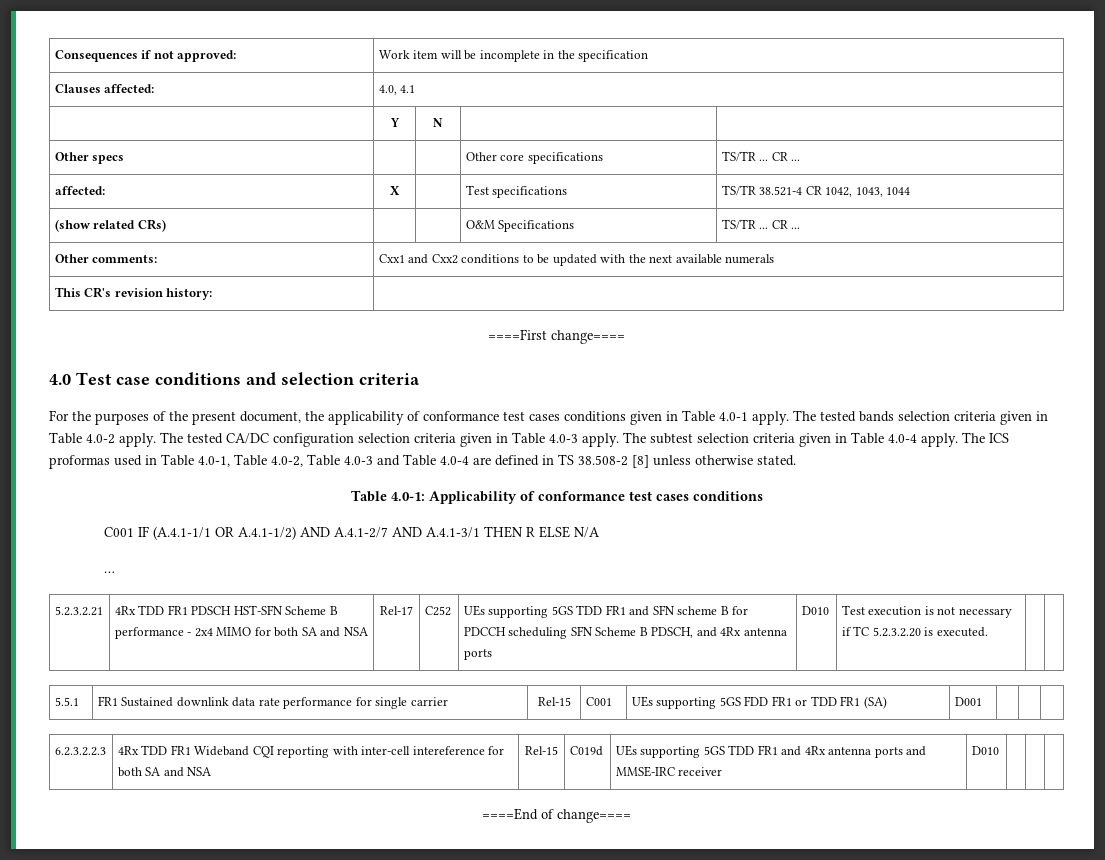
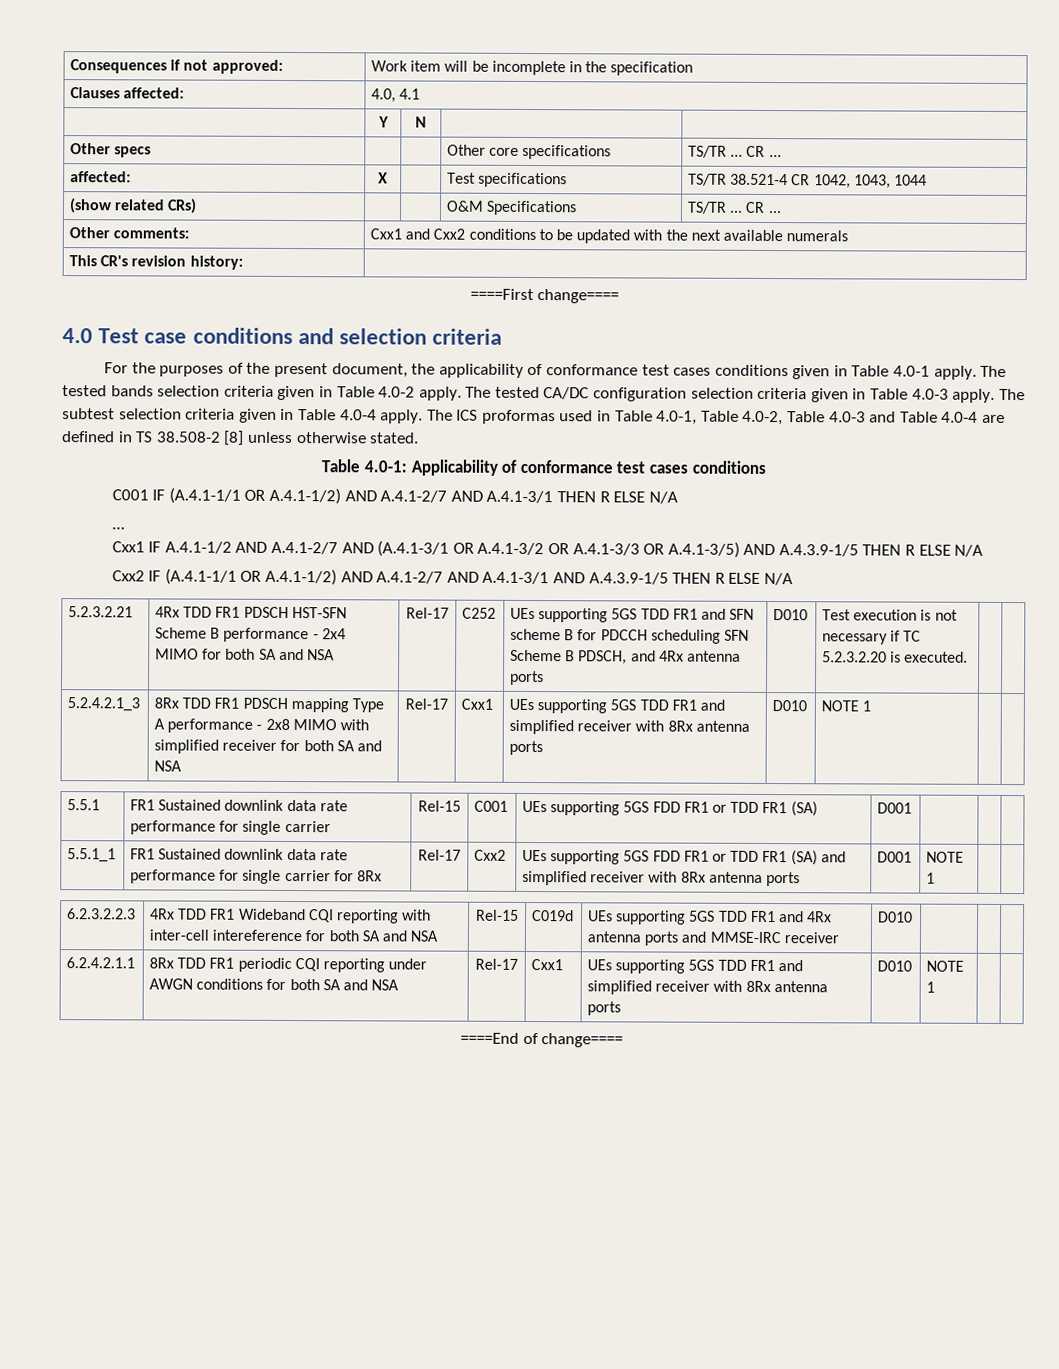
(116, 572) none -> [111,540,984,558] [111,568,793,586] // Cxx1 IF A.4.1-1/2 AND A.4.1-2/7 AND (A.4.1-3/1 OR A.4.1-3/2 OR A.4.1-3/3 OR A.4.1-3/5) AND A.4.3.9-1/5 THEN R ELSE N/A // Cxx2 IF (A.4.1-1/1 OR A.4.1-1/2) AND A.4.1-2/7 AND A.4.1-3/1 AND A.4.3.9-1/5 THEN R ELSE N/A
(988, 632) none -> [67,697,141,712] [154,697,384,713] [154,718,369,733] [154,739,382,754] [154,760,183,772] [405,698,448,710] [461,698,494,710] [509,698,725,714] [509,719,750,735] [509,740,544,756] [772,700,808,712] [821,700,872,712] // 5.2.4.2.1_3 | 8Rx TDD FR1 PDSCH mapping Type A performance - 2x8 MIMO with simplified receiver for both SA and NSA | Rel-17 | Cxx1 | UEs supporting 5GS TDD FR1 and simplified receiver with 8Rx antenna ports | D010 | NOTE 1 | |
(982, 701) none -> [67,848,117,863] [130,848,348,861] [130,869,382,884] [418,849,461,861] [474,849,507,861] [522,849,846,866] [522,870,800,887] [877,851,913,863] [926,851,965,863] [926,872,936,884] // 5.5.1_1 | FR1 Sustained downlink data rate performance for single carrier for 8Rx | Rel-17 | Cxx2 | UEs supporting 5GS FDD FR1 or TDD FR1 (SA) and simplified receiver with 8Rx antenna ports | D001 | NOTE 1 | |
(999, 750) none -> [66,957,136,969] [149,957,428,973] [149,978,400,991] [475,958,518,970] [531,959,564,971] [587,959,803,974] [587,980,828,995] [587,1001,622,1016] [877,960,913,972] [926,960,965,972] [926,981,936,993] // 6.2.4.2.1.1 | 8Rx TDD FR1 periodic CQI reporting under AWGN conditions for both SA and NSA | Rel-17 | Cxx1 | UEs supporting 5GS TDD FR1 and simplified receiver with 8Rx antenna ports | D010 | NOTE 1 | |

